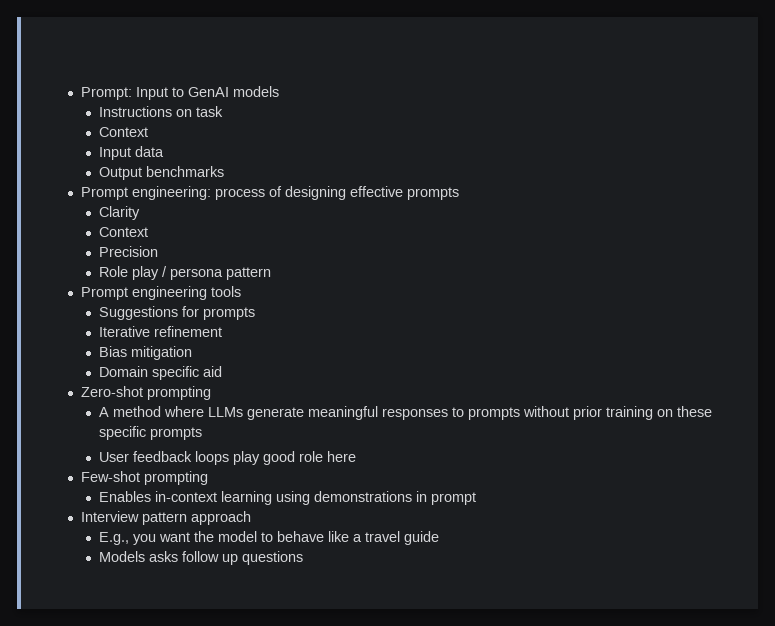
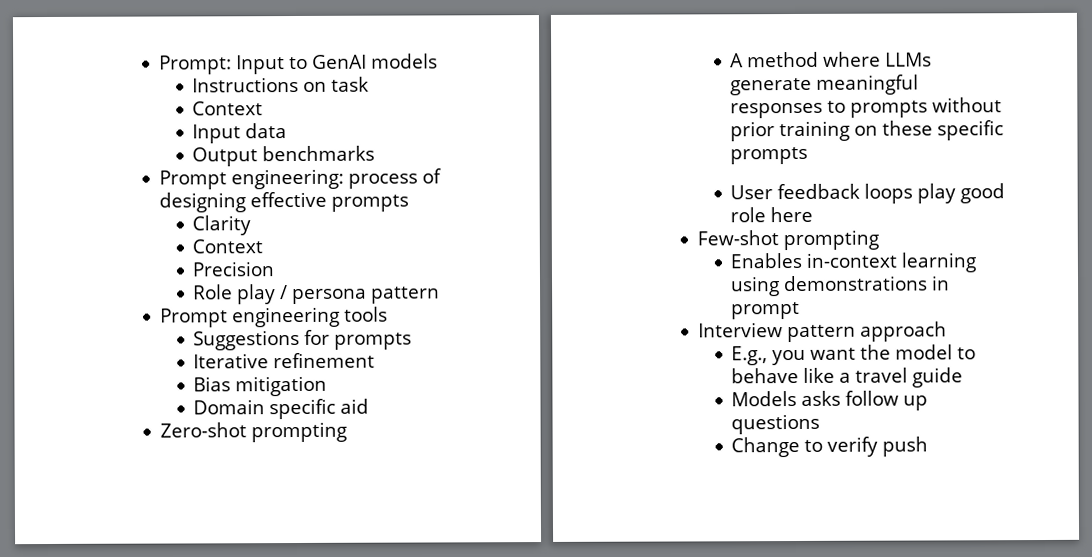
(303, 558) none -> [731,436,929,458] // Change to verify push

